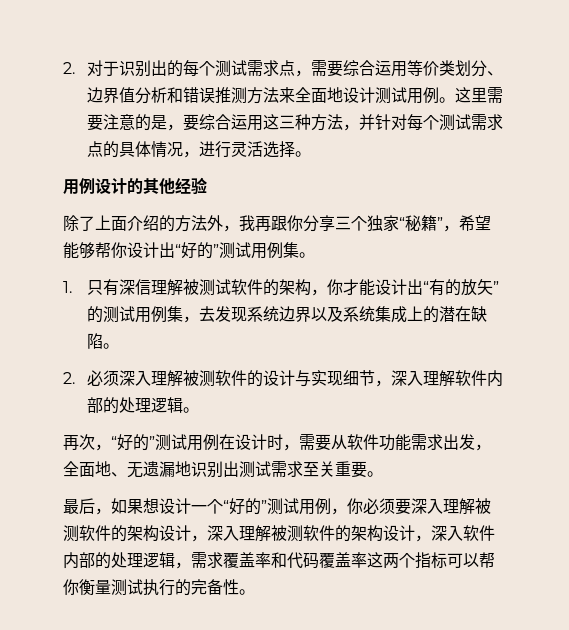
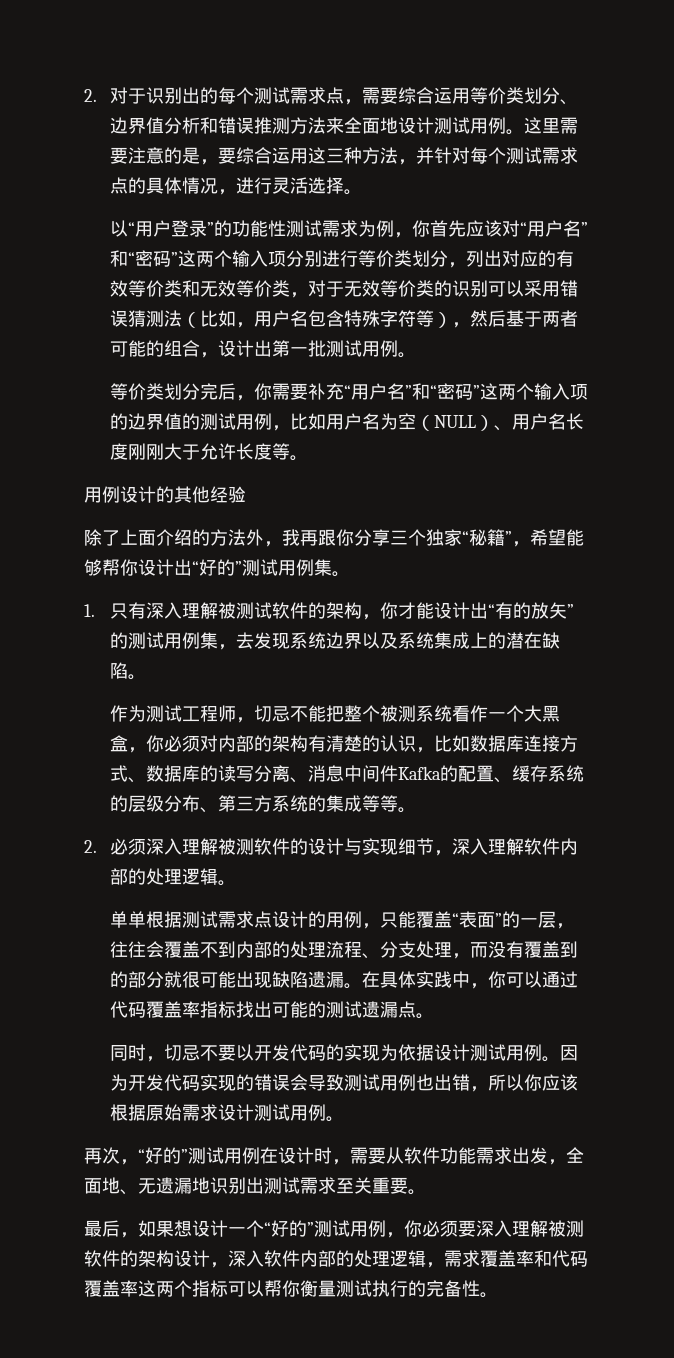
(312, 154) none -> [110,220,589,238] [110,250,575,268] [110,280,579,298] [110,310,579,328] [110,340,417,358] [110,383,589,401] [110,413,585,431] [110,443,309,461] // 以“用户登录”的功能性测试需求为例，你首先应该对“用户名”和“密码”这两个输入项分别进行等价类划分，列出对应的有效等价类和无效等价类，对于无效等价类的识别可以采用错误猜测法（比如，用户名包含特殊字符等），然后基于两者可能的组合，设计出第一批测试用例。 // 等价类划分完后，你需要补充“用户名”和“密码”这两个输入项的边界值的测试用例，比如用户名为空（NULL）、用户名长度刚刚大于允许长度等。
[135,279,152,295] 信 -> [164,602,183,619] 入
(120, 346) none -> [110,705,561,723] [110,735,579,753] [110,765,585,783] [110,795,417,813] // 作为测试工程师，切忌不能把整个被测系统看作一个大黑盒，你必须对内部的架构有清楚的认识，比如数据库连接方式、数据库的读写分离、消息中间件Kafka的配置、缓存系统的层级分布、第三方系统的集成等等。
(200, 410) none -> [110,911,575,929] [110,941,579,959] [110,971,579,989] [110,1001,435,1019] [110,1044,579,1062] [110,1074,579,1092] [110,1104,345,1122] // 单单根据测试需求点设计的用例，只能覆盖“表面”的一层，往往会覆盖不到内部的处理流程、分支处理，而没有覆盖到的部分就很可能出现缺陷遗漏。在具体实践中，你可以通过代码覆盖率指标找出可能的测试遗漏点。 // 同时，切忌不要以开发代码的实现为依据设计测试用例。因为开发代码实现的错误会导致测试用例也出错，所以你应该根据原始需求设计测试用例。
[239,525,463,542] 理解被测软件的架构设计，深入 -> (264, 1258) none

